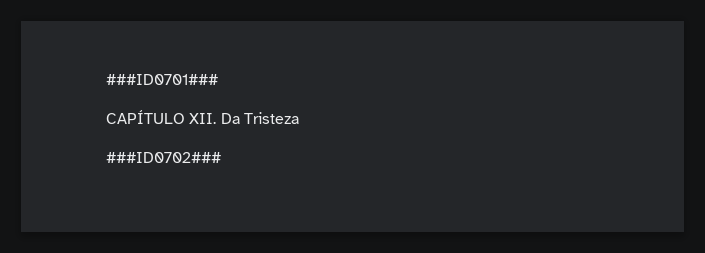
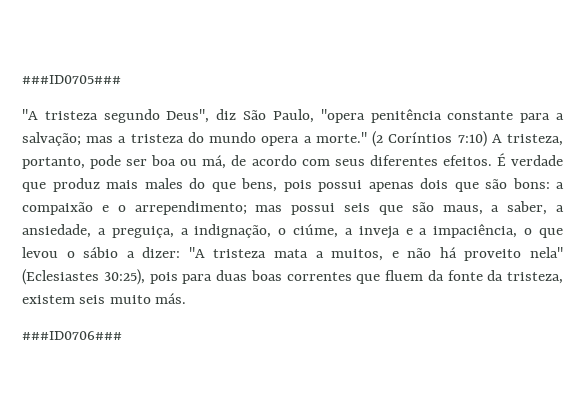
[106,74,218,85] [106,110,299,124] [106,152,221,163] ###ID0701### // CAPÍTULO XII. Da Tristeza // ###ID0702### -> [22,75,121,84] [22,109,564,123] [22,131,563,147] [22,153,564,169] [22,178,564,192] [22,201,564,215] [22,224,564,239] [22,247,563,261] [22,269,563,285] [22,293,187,304] [22,331,122,340] ###ID0705### // "A tristeza segundo Deus", diz São Paulo, "opera penitência constante para a salvação; mas a tristeza do mundo opera a morte." (2 Coríntios 7:10) A tristeza, portanto, pode ser boa ou má, de acordo com seus diferentes efeitos. É verdade que produz mais males do que bens, pois possui apenas dois que são bons: a compaixão e o arrependimento; mas possui seis que são maus, a saber, a ansiedade, a preguiça, a indignação, o ciúme, a inveja e a impaciência, o que levou o sábio a dizer: "A tristeza mata a muitos, e não há proveito nela" (Eclesiastes 30:25), pois para duas boas correntes que fluem da fonte da tristeza, existem seis muito más. // ###ID0706###

